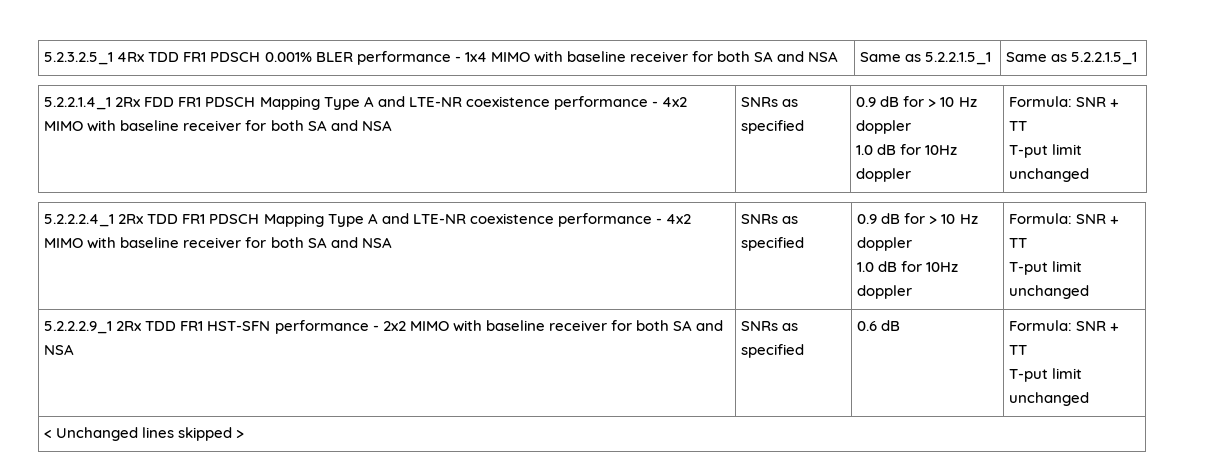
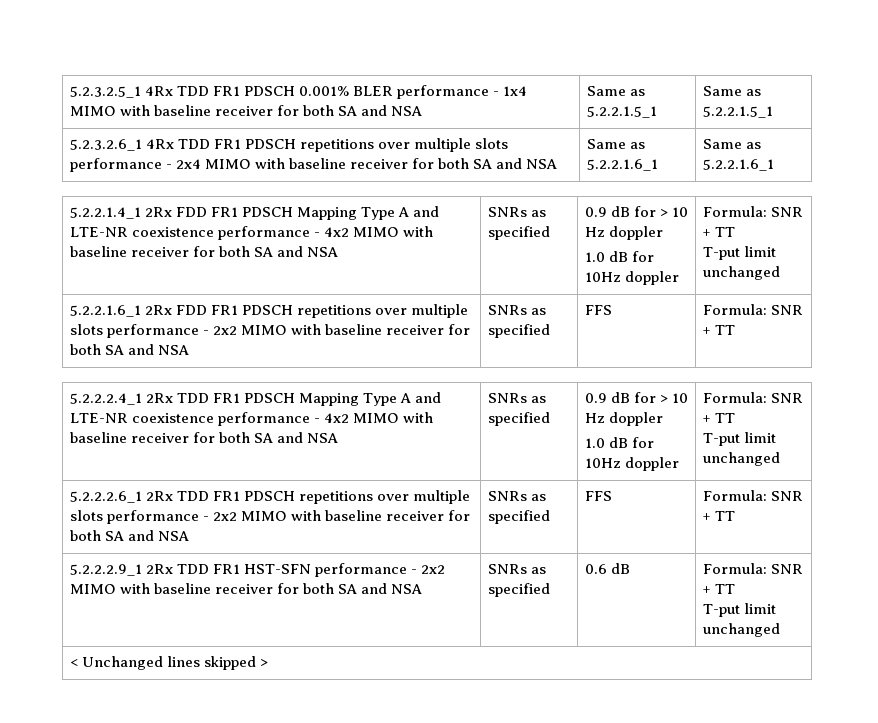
(1138, 58) none -> [69,138,509,152] [69,158,558,172] [586,139,645,149] [586,159,658,171] [702,139,761,149] [702,159,774,171] // 5.2.3.2.6_1 4Rx TDD FR1 PDSCH repetitions over multiple slots performance - 2x4 MIMO with baseline receiver for both SA and NSA | Same as 5.2.2.1.6_1 | Same as 5.2.2.1.6_1
(1090, 175) none -> [69,304,469,318] [69,324,471,338] [69,344,189,355] [487,305,546,315] [487,324,550,338] [584,305,612,315] [702,304,803,315] [702,325,735,335] // 5.2.2.1.6_1 2Rx FDD FR1 PDSCH repetitions over multiple slots performance - 2x2 MIMO with baseline receiver for both SA and NSA | SNRs as specified | FFS | Formula: SNR + TT
(1090, 292) none -> [69,490,471,504] [69,510,471,524] [69,530,189,541] [487,491,546,501] [487,510,550,524] [584,491,612,501] [702,490,803,501] [702,511,735,521] // 5.2.2.2.6_1 2Rx TDD FR1 PDSCH repetitions over multiple slots performance - 2x2 MIMO with baseline receiver for both SA and NSA | SNRs as specified | FFS | Formula: SNR + TT

